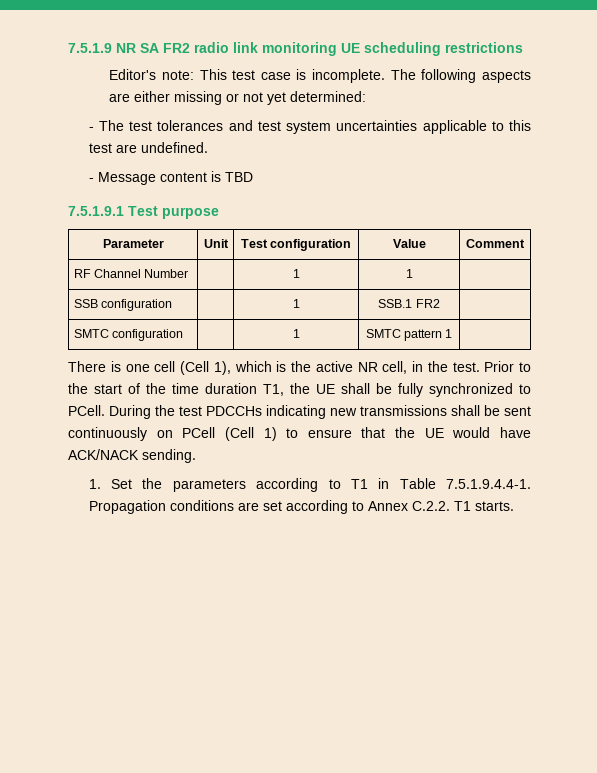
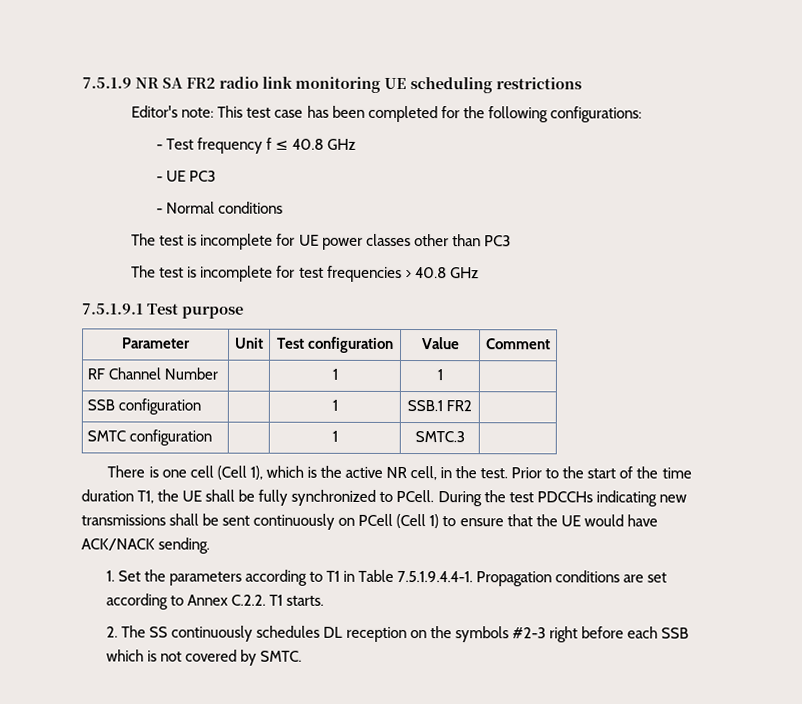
[296,69,531,83] [109,91,367,105] [88,120,531,134] [88,142,208,153] [88,171,253,185] is incomplete. The following aspects are either missing or not yet determined: // - The test tolerances and test system uncertainties applicable to this test are undefined. // - Message content is TBD -> [306,105,642,123] [155,137,357,154] [155,170,216,182] [155,201,283,214] [131,233,511,250] [131,265,479,283] has been completed for the following configurations: // - Test frequency f ≤ 40.8 GHz // - UE PC3 // - Normal conditions // The test is incomplete for UE power classes other than PC3 // The test is incomplete for test frequencies > 40.8 GHz
[365,329,453,341] SMTC pattern 1 -> [414,431,465,443] SMTC.3
(514, 506) none -> [105,625,690,643] [105,649,302,666] // 2. The SS continuously schedules DL reception on the symbols #2-3 right before each SSB which is not covered by SMTC.

